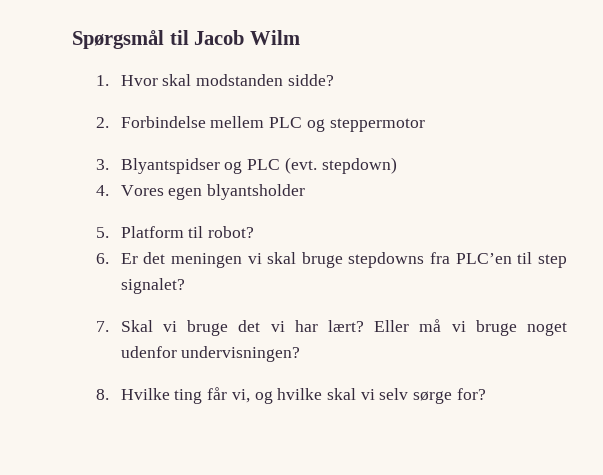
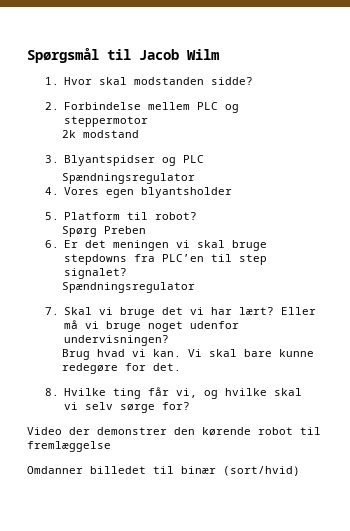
(425, 125) none -> [62,130,140,138] // 2k modstand
[284,157,397,174] (evt. stepdown) -> [62,173,196,184] // Spændningsregulator
(255, 232) none -> [62,226,147,237] // Spørg Preben
(185, 286) none -> [62,282,196,293] // Spændningsregulator
(301, 354) none -> [62,349,315,360] [62,363,182,374] // Brug hvad vi kan. Vi skal bare kunne redegøre for det.
(486, 394) none -> [27,427,321,436] [27,441,111,452] [27,466,300,476] // Video der demonstrer den kørende robot til fremlæggelse // Omdanner billedet til binær (sort/hvid)

